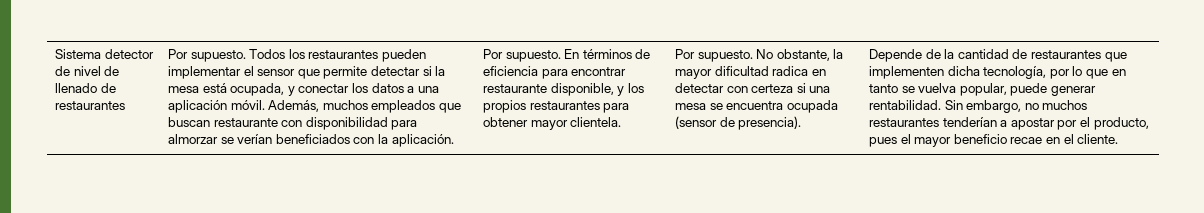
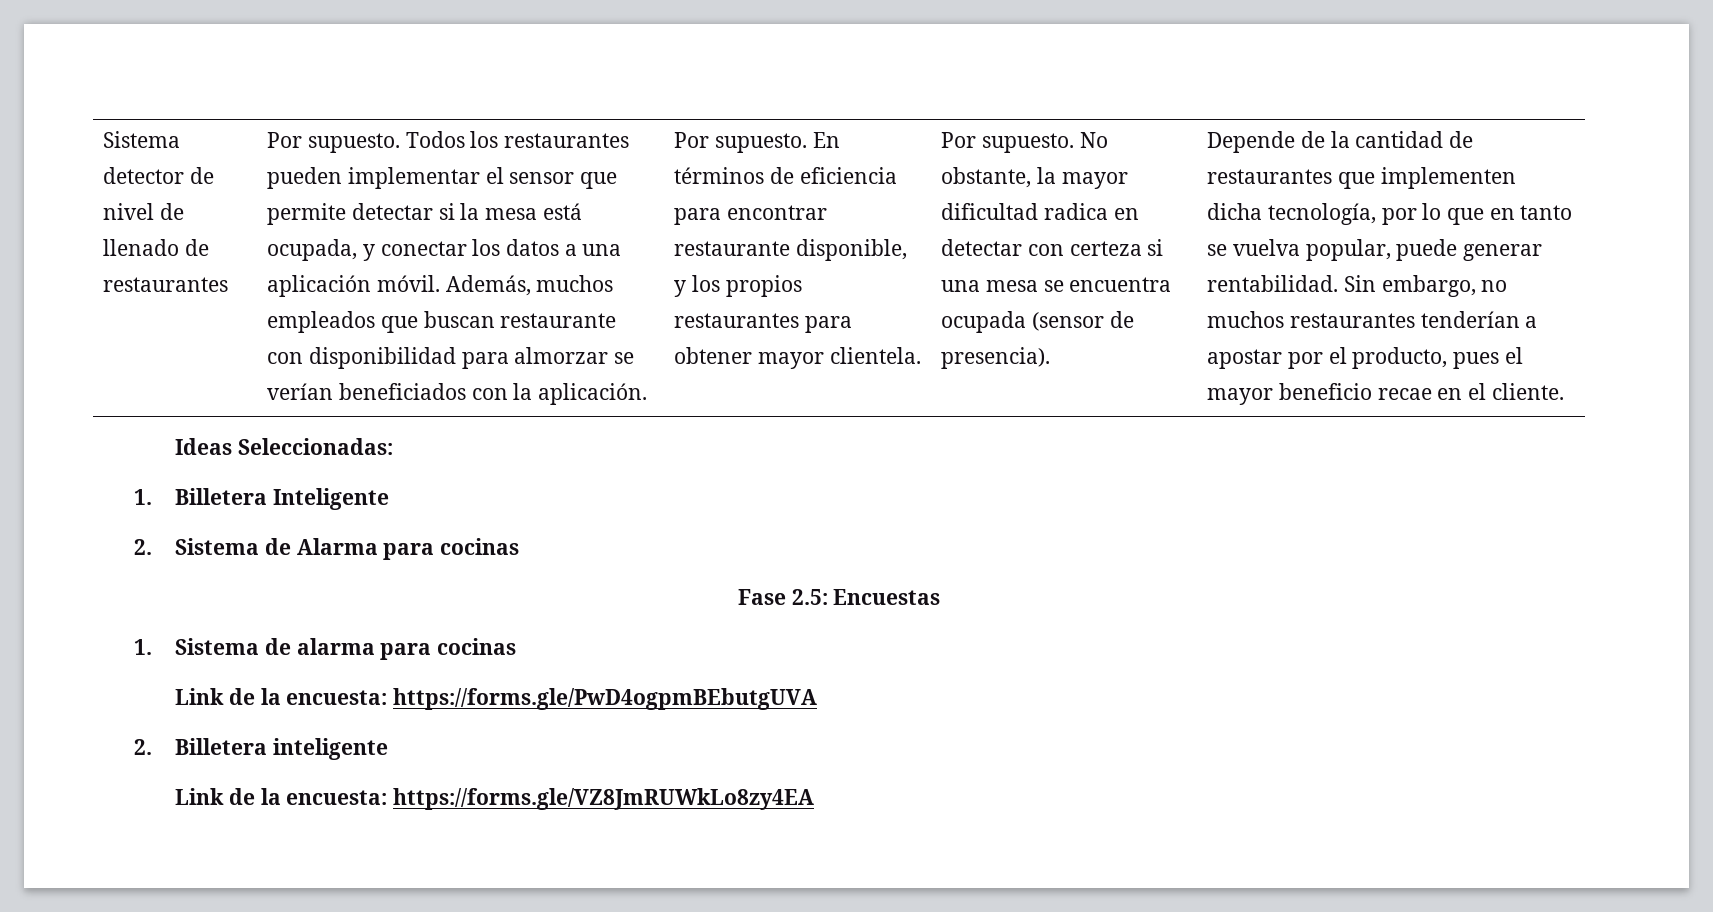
(1119, 139) none -> [175,438,393,455] [134,488,389,510] [134,538,519,560] [737,589,941,605] [134,638,516,660] [175,688,817,710] [134,738,388,760] [175,788,814,810] // Ideas Seleccionadas: // 1. Billetera Inteligente // 2. Sistema de Alarma para cocinas // Fase 2.5: Encuestas // 1. Sistema de alarma para cocinas // Link de la encuesta: https://forms.gle/PwD4ogpmBEbutgUVA // 2. Billetera inteligente // Link de la encuesta: https://forms.gle/VZ8JmRUWkLo8zy4EA

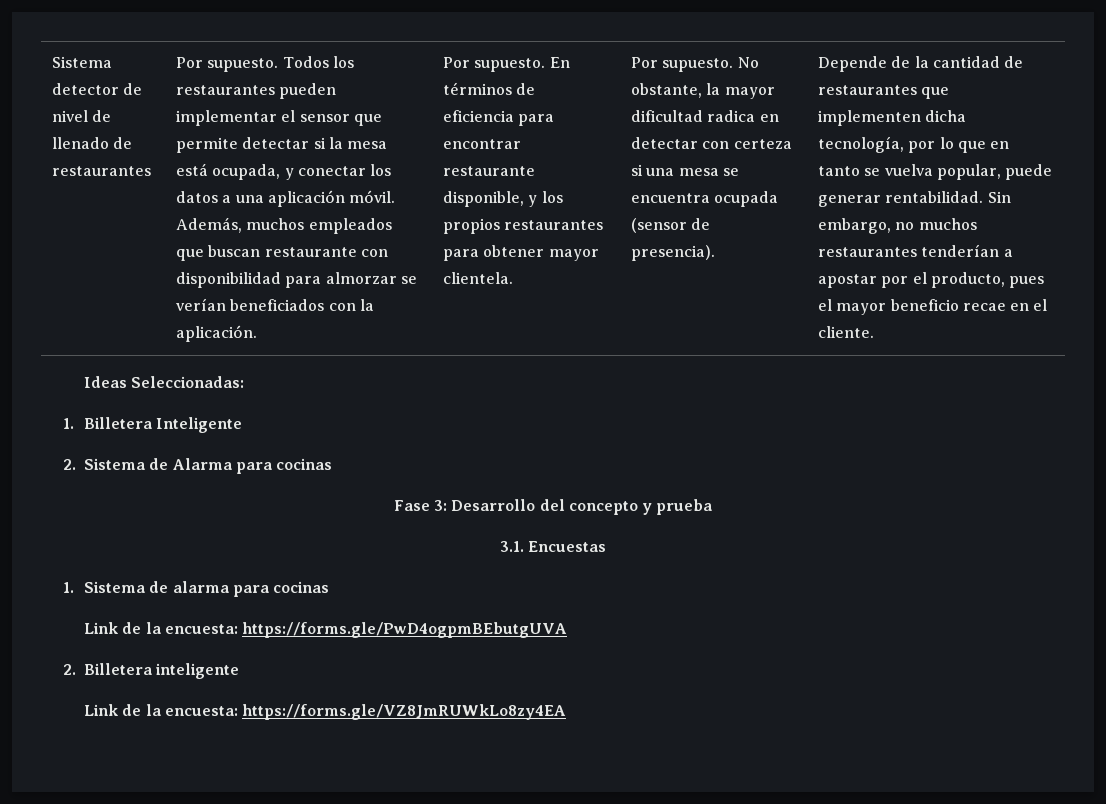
[791,589,828,605] 2.5: -> [433,499,714,515] [499,541,524,552] 3: Desarrollo del concepto y prueba // 3.1.

